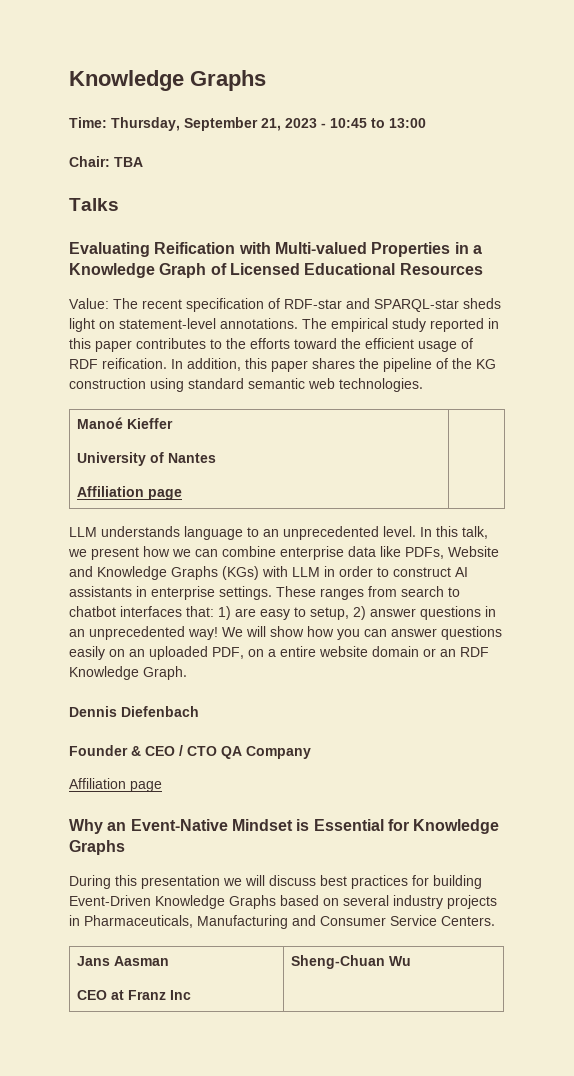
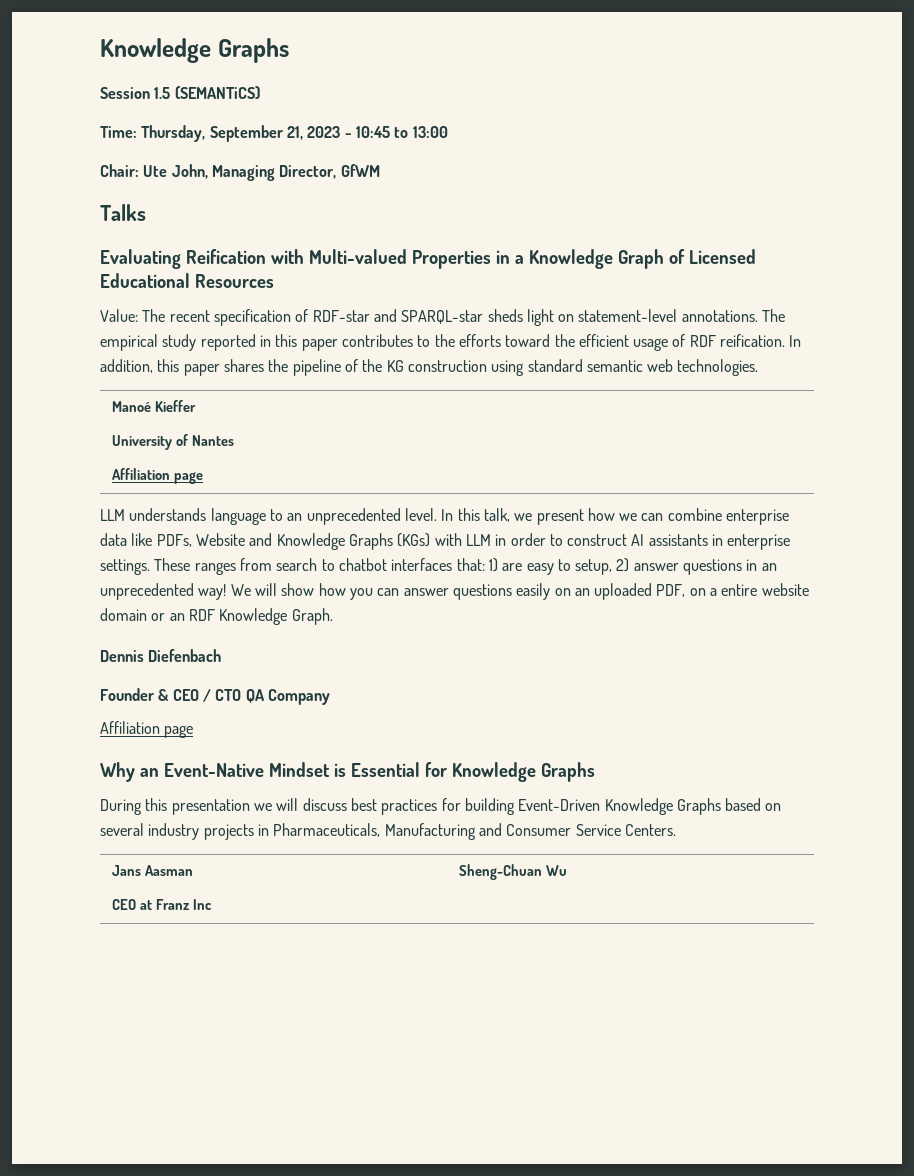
[69,70,266,91] Knowledge Graphs -> [100,38,289,63] [100,86,260,99] Knowledge Graphs // Session 1.5 (SEMANTiCS)
[114,157,143,167] TBA -> [143,164,380,181] Ute John, Managing Director, GfWM

